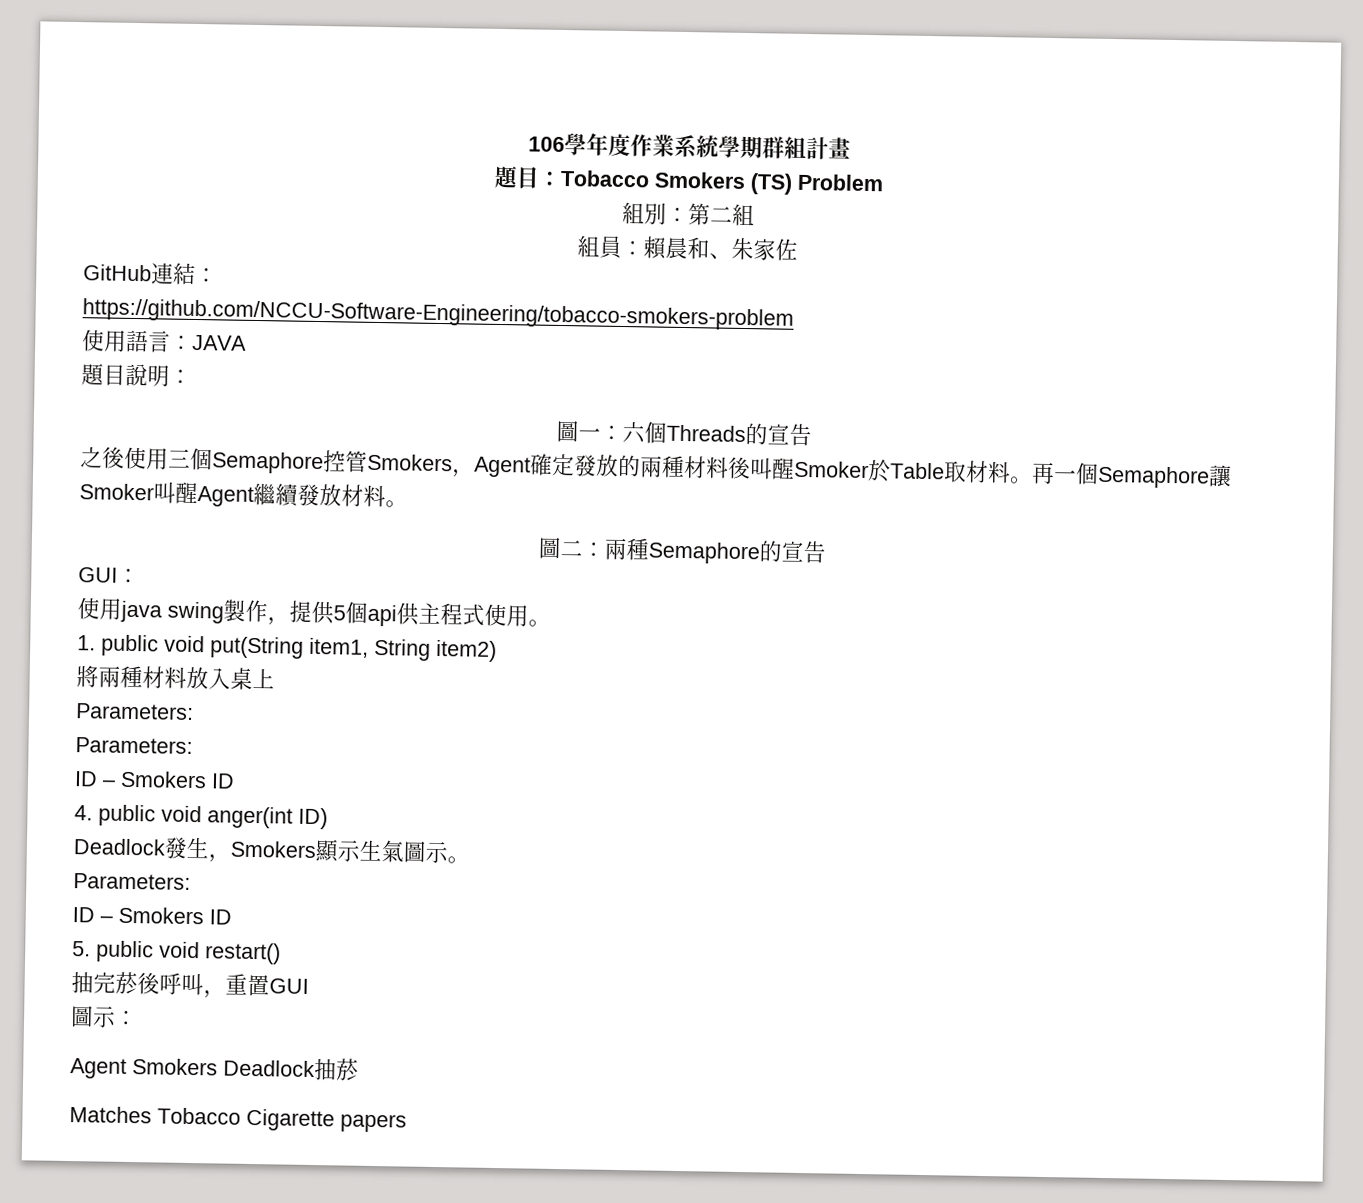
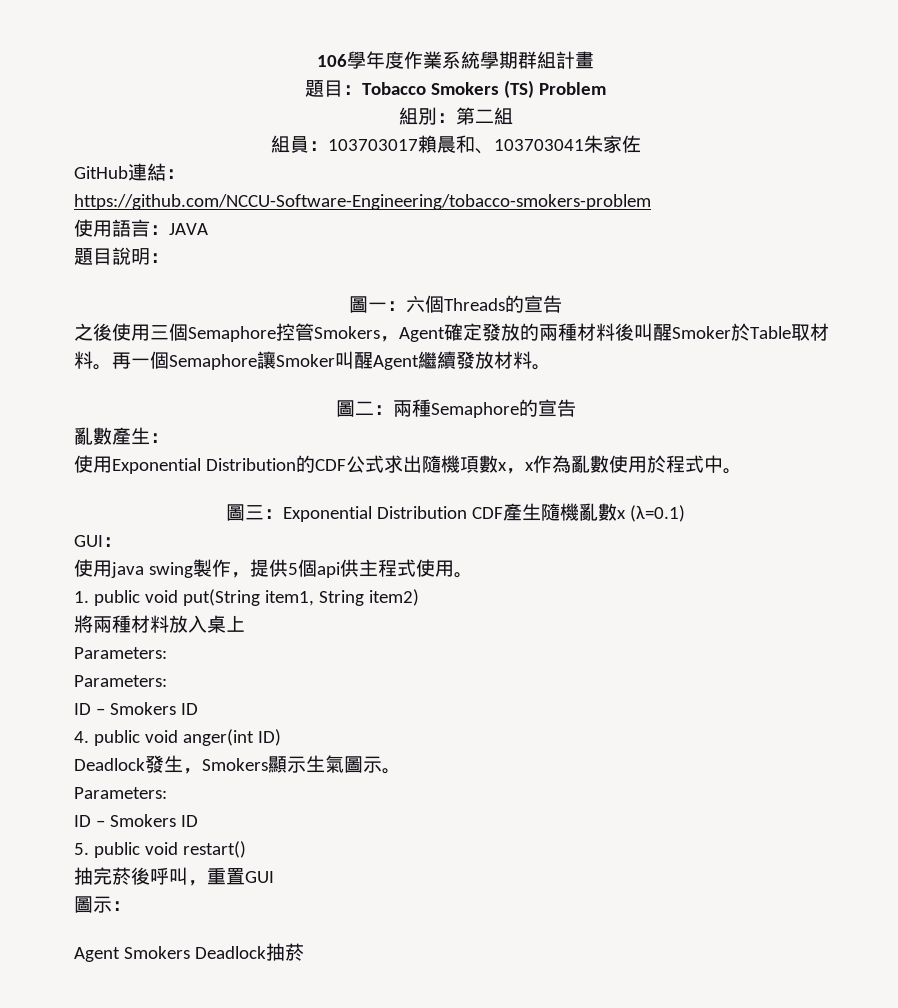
(644, 248) none -> [327,139,418,151] 103703017
(732, 256) none -> [493,139,584,151] 103703041
(827, 552) none -> [74,427,169,445] [74,455,742,474] [226,503,685,522] // 亂數產生： // 使用Exponential Distribution的CDF公式求出隨機項數x，x作為亂數使用於程式中。 // 圖三：Exponential Distribution CDF產生隨機亂數x (λ=0.1)
[69,1106,407,1133] // Matches Tobacco Cigarette papers -> (304, 952) none

